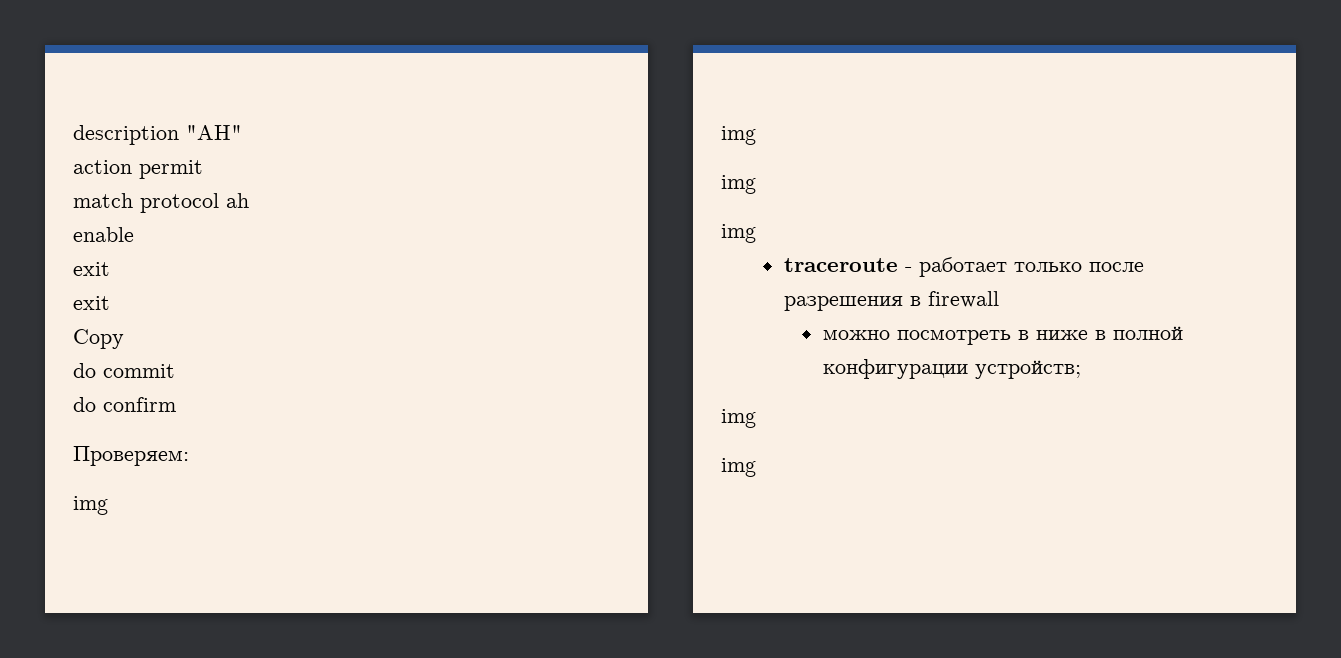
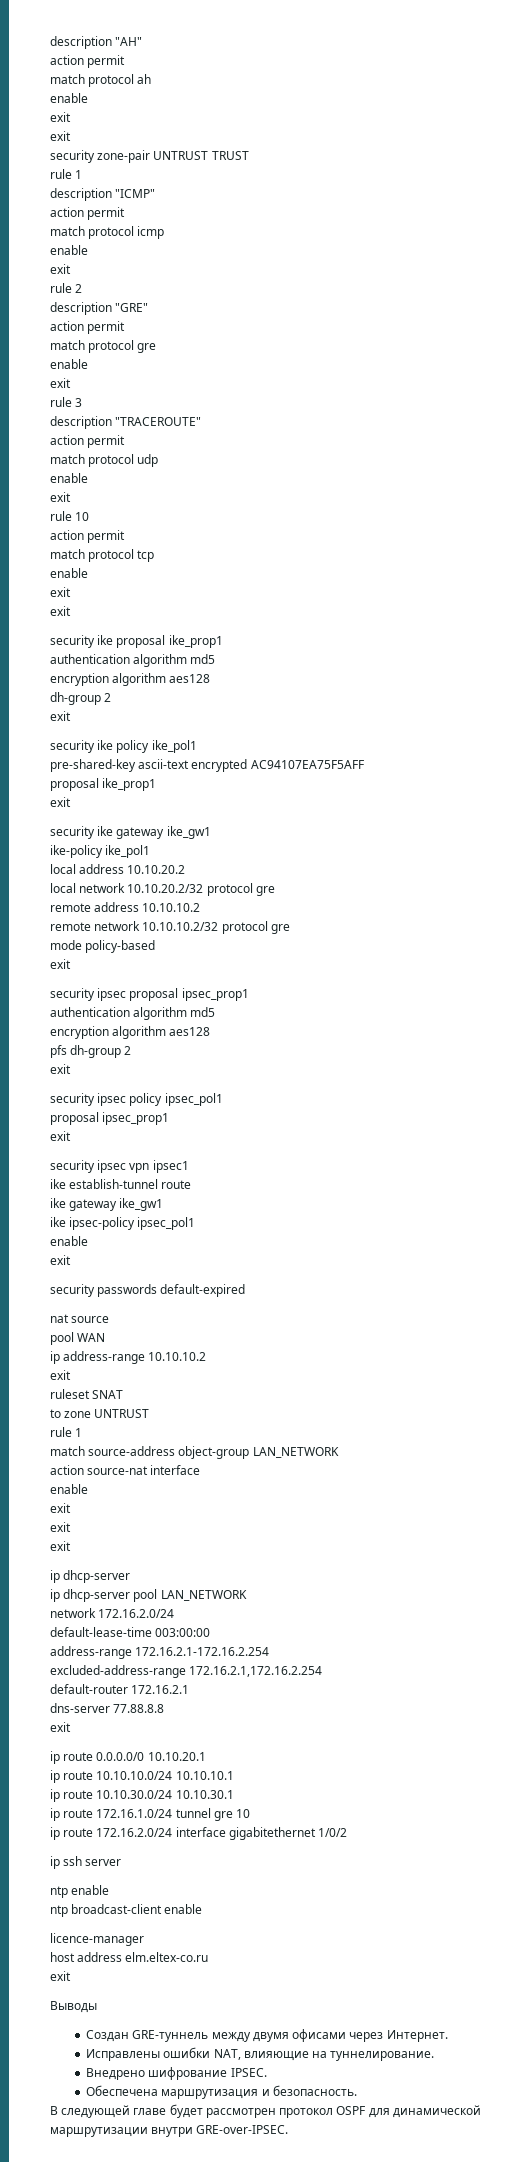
[73,329,124,349] [73,363,175,378] [73,397,176,412] [73,446,189,466] [73,496,108,515] [721,126,756,145] [721,175,756,194] [721,224,756,243] [783,257,1144,277] [783,291,999,311] [822,326,1183,345] [822,359,1081,379] [721,409,756,428] [721,458,756,477] Copy // do commit // do confirm // Проверяем: // img // img // img // img // traceroute - работает только после разрешения в firewall // можно посмотреть в ниже в полной конфигурации устройств; // img // img -> [50,150,249,163] [50,169,83,179] [50,188,156,201] [50,207,126,220] [50,226,165,239] [50,245,88,255] [50,264,71,274] [50,283,83,293] [50,302,149,315] [50,321,126,334] [50,340,157,353] [50,359,88,369] [50,378,71,388] [50,397,83,407] [50,416,202,429] [50,435,126,448] [50,454,159,467] [50,473,88,483] [50,492,71,502] [50,511,90,521] [50,530,126,543] [50,549,155,562] [50,568,88,578] [50,587,71,597] [50,606,71,616] [50,635,223,648] [50,654,216,667] [50,673,211,686] [50,692,112,705] [50,711,71,721] [50,740,197,753] [50,759,364,772] [50,778,157,791] [50,797,71,807] [50,826,211,839] [50,845,151,858] [50,864,186,874] [50,883,275,896] [50,902,201,912] [50,921,290,934] [50,940,156,953] [50,959,71,969] [50,988,249,1001] [50,1007,216,1020] [50,1026,211,1039] [50,1045,132,1058] [50,1064,71,1074] [50,1093,223,1106] [50,1112,170,1125] [50,1131,71,1141] [50,1160,189,1173] [50,1179,192,1189] [50,1198,164,1211] [50,1217,196,1230] [50,1236,88,1246] [50,1255,71,1265] [50,1284,246,1297] [50,1314,110,1323] [50,1332,106,1345] [50,1351,207,1364] [50,1370,71,1380] [50,1389,124,1399] [50,1409,150,1418] [50,1427,83,1437] [50,1446,339,1459] [50,1465,201,1475] [50,1484,88,1494] [50,1503,71,1513] [50,1522,71,1532] [50,1541,71,1551] [50,1570,131,1583] [50,1589,247,1602] [50,1608,175,1618] [50,1627,211,1637] [50,1646,270,1659] [50,1665,323,1678] [50,1684,190,1694] [50,1703,165,1713] [50,1722,71,1732] [50,1751,206,1764] [50,1770,234,1783] [50,1789,234,1802] [50,1808,251,1821] [50,1827,348,1840] [50,1856,122,1869] [50,1885,110,1898] [50,1904,203,1917] [50,1933,144,1946] [50,1952,209,1962] [50,1971,71,1981] [50,2001,97,2013] [86,2029,448,2042] [86,2047,435,2061] [86,2067,267,2080] [86,2085,357,2099] [50,2104,481,2118] [50,2125,289,2137] security zone-pair UNTRUST TRUST // rule 1 // description "ICMP" // action permit // match protocol icmp // enable // exit // rule 2 // description "GRE" // action permit // match protocol gre // enable // exit // rule 3 // description "TRACEROUTE" // action permit // match protocol udp // enable // exit // rule 10 // action permit // match protocol tcp // enable // exit // exit // security ike proposal ike_prop1 // authentication algorithm md5 // encryption algorithm aes128 // dh-group 2 // exit // security ike policy ike_pol1 // pre-shared-key ascii-text encrypted AC94107EA75F5AFF // proposal ike_prop1 // exit // security ike gateway ike_gw1 // ike-policy ike_pol1 // local address 10.10.20.2 // local network 10.10.20.2/32 protocol gre // remote address 10.10.10.2 // remote network 10.10.10.2/32 protocol gre // mode policy-based // exit // security ipsec proposal ipsec_prop1 // authentication algorithm md5 // encryption algorithm aes128 // pfs dh-group 2 // exit // security ipsec policy ipsec_pol1 // proposal ipsec_prop1 // exit // security ipsec vpn ipsec1 // ike establish-tunnel route // ike gateway ike_gw1 // ike ipsec-policy ipsec_pol1 // enable // exit // security passwords default-expired // nat source // pool WAN // ip address-range 10.10.10.2 // exit // ruleset SNAT // to zone UNTRUST // rule 1 // match source-address object-group LAN_NETWORK // action source-nat interface // enable // exit // exit // exit // ip dhcp-server // ip dhcp-server pool LAN_NETWORK // network 172.16.2.0/24 // default-lease-time 003:00:00 // address-range 172.16.2.1-172.16.2.254 // excluded-address-range 172.16.2.1,172.16.2.254 // default-router 172.16.2.1 // dns-server 77.88.8.8 // exit // ip route 0.0.0.0/0 10.10.20.1 // ip route 10.10.10.0/24 10.10.10.1 // ip route 10.10.30.0/24 10.10.30.1 // ip route 172.16.1.0/24 tunnel gre 10 // ip route 172.16.2.0/24 interface gigabitethernet 1/0/2 // ip ssh server // ntp enable // ntp broadcast-client enable // licence-manager // host address elm.eltex-co.ru // exit // Выводы // Создан GRE-туннель между двумя офисами через Интернет. // Исправлены ошибки NAT, влияющие на туннелирование. // Внедрено шифрование IPSEC. // Обеспечена маршрутизация и безопасность. // В следующей главе будет рассмотрен протокол OSPF для динамической маршрутизации внутри GRE-over-IPSEC.

